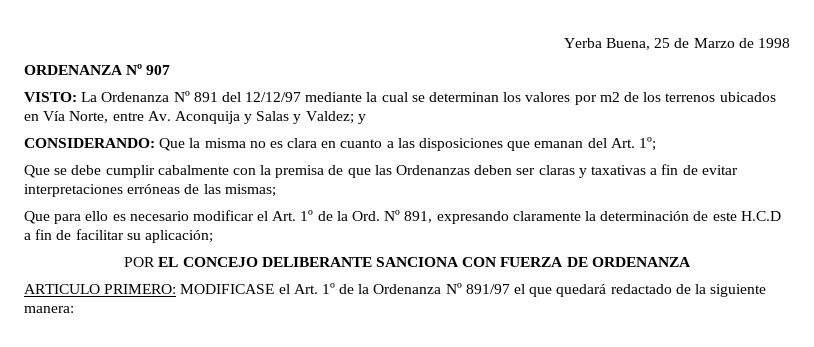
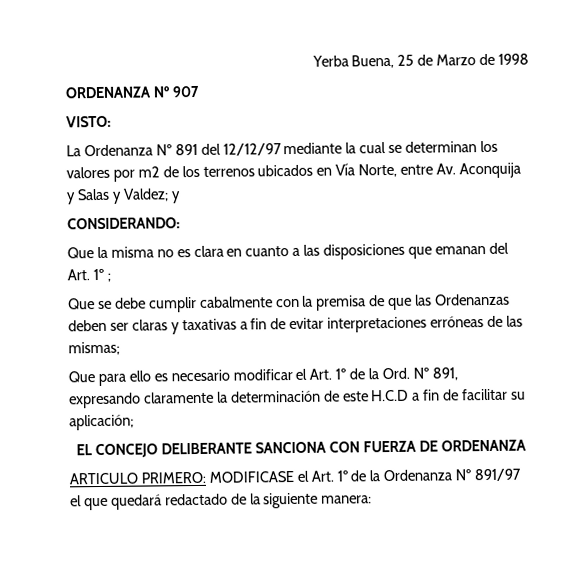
(77, 97) none -> (111, 121) //
(155, 143) none -> (180, 223) //
[638,137,656,151] 1º; -> [92,268,111,282] 1º ;
[124,257,156,267] POR -> (134, 422) none

